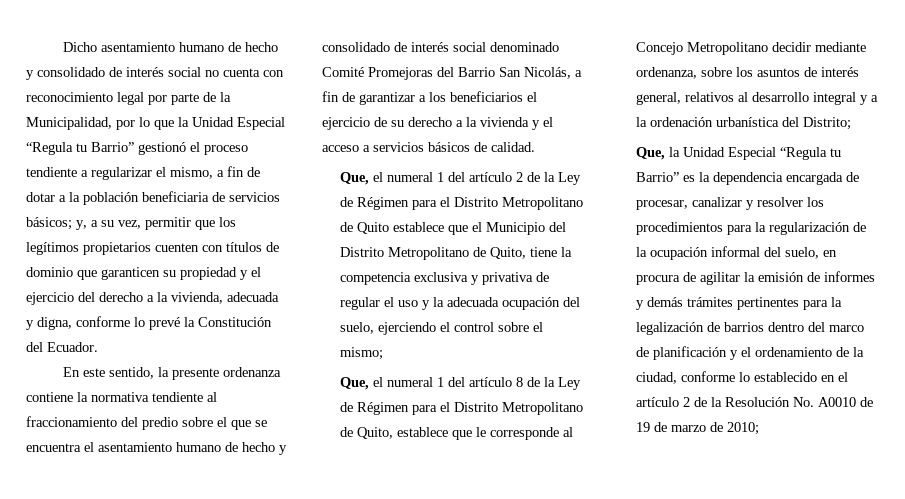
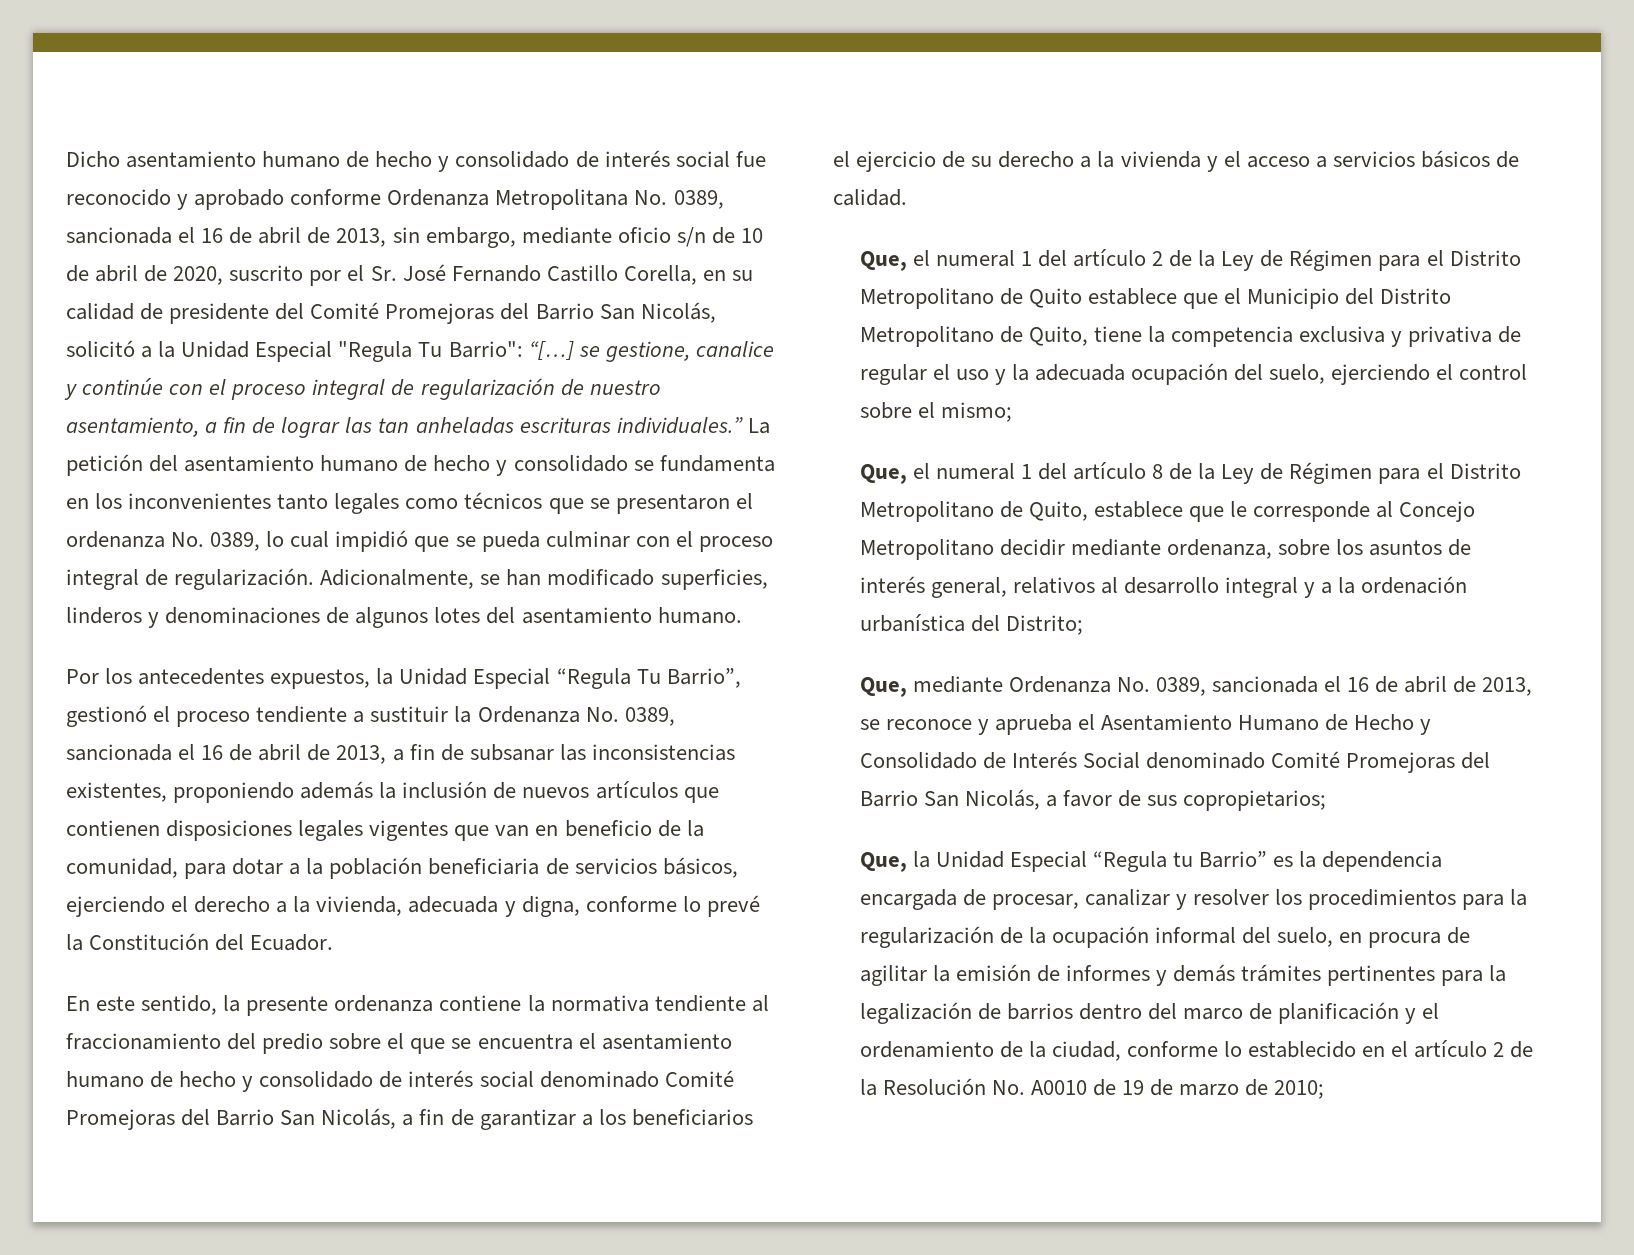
[205,68,284,77] [26,92,231,105] [26,117,285,130] [26,142,134,155] no cuenta con reconocimiento legal por parte de la Municipalidad, por lo que la Unidad Especial “Regula tu Barrio” -> [735,151,766,167] [66,189,724,210] [66,227,763,248] [66,264,753,286] [66,302,716,324] [66,340,774,362] [64,378,661,400] [66,417,770,438] [66,454,775,476] [66,492,753,514] [66,530,773,552] [66,568,768,590] [66,607,742,628] [66,668,741,689] fue reconocido y aprobado conforme Ordenanza Metropolitana No. 0389, sancionada el 16 de abril de 2013, sin embargo, mediante oficio s/n de 10 de abril de 2020, suscrito por el Sr. José Fernando Castillo Corella, en su calidad de presidente del Comité Promejoras del Barrio San Nicolás, solicitó a la Unidad Especial "Regula Tu Barrio": “[…] se gestione, canalice y continúe con el proceso integral de regularización de nuestro asentamiento, a fin de lograr las tan anheladas escrituras individuales.” La petición del asentamiento humano de hecho y consolidado se fundamenta en los inconvenientes tanto legales como técnicos que se presentaron el ordenanza No. 0389, lo cual impidió que se pueda culminar con el proceso integral de regularización. Adicionalmente, se han modificado superficies, linderos y denominaciones de algunos lotes del asentamiento humano. // Por los antecedentes expuestos, la Unidad Especial “Regula Tu Barrio”,
[91,166,260,180] regularizar el mismo, a fin de -> [370,706,675,726] [66,744,735,764] [66,781,719,803] [66,820,704,841] [66,858,227,879] sustituir la Ordenanza No. 0389, sancionada el 16 de abril de 2013, a fin de subsanar las inconsistencias existentes, proponiendo además la inclusión de nuevos artículos que contienen disposiciones legales vigentes que van en beneficio de la comunidad, para
[26,217,236,230] [26,242,279,255] [26,267,261,280] [26,292,95,305] básicos; y, a su vez, permitir que los legítimos propietarios cuenten con títulos de dominio que garanticen su propiedad y el ejercicio del -> [662,857,738,878] [66,896,189,917] básicos, ejerciendo el
(851, 123) none -> [859,676,1533,697] [859,714,1432,735] [859,751,1491,773] [859,789,1327,811] // Que, mediante Ordenanza No. 0389, sancionada el 16 de abril de 2013, se reconoce y aprueba el Asentamiento Humano de Hecho y Consolidado de Interés Social denominado Comité Promejoras del Barrio San Nicolás, a favor de sus copropietarios;

